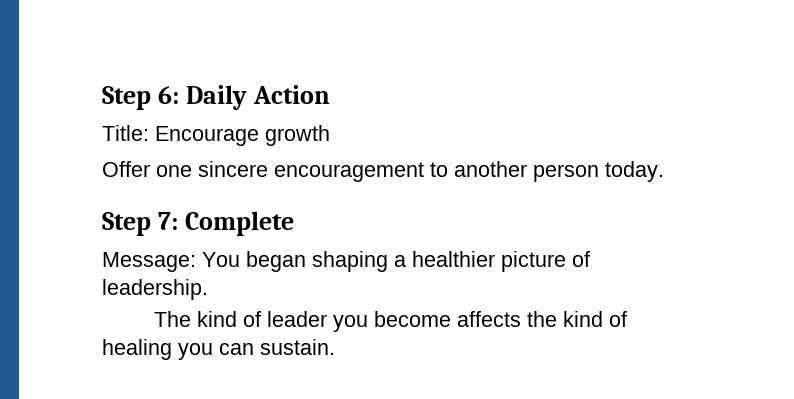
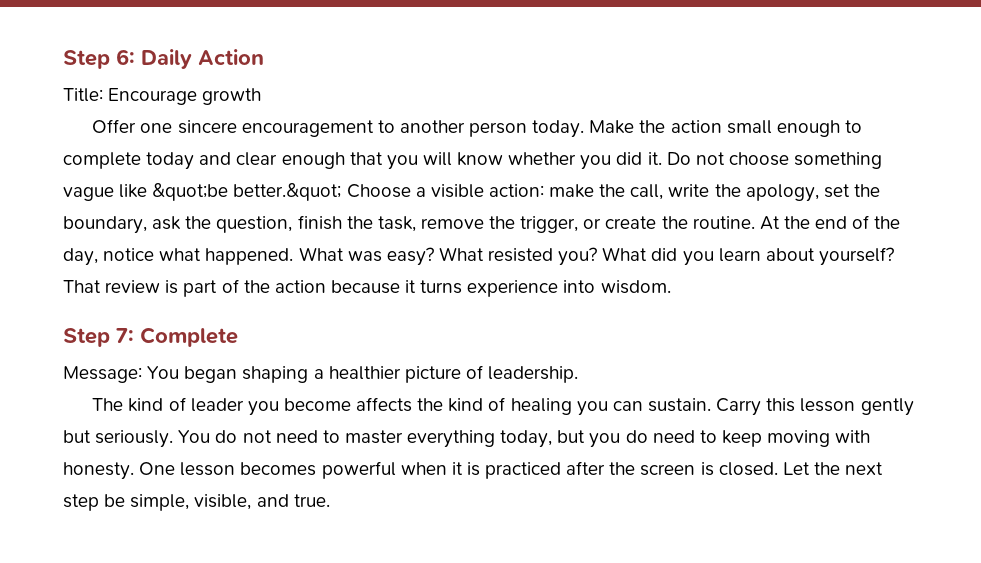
(664, 171) none -> [589,120,862,137] [63,152,883,170] [63,183,880,202] [63,215,901,234] [63,247,894,266] [63,279,671,297] Make the action small enough to complete today and clear enough that you will know whether you did it. Do not choose something vague like &quot;be better.&quot; Choose a visible action: make the call, write the apology, set the boundary, ask the question, finish the task, remove the trigger, or create the routine. At the end of the day, notice what happened. What was easy? What resisted you? What did you learn about yourself? That review is part of the action because it turns experience into wisdom.
(335, 347) none -> [716,398,914,416] [63,430,871,448] [63,461,884,480] [63,494,330,511] Carry this lesson gently but seriously. You do not need to master everything today, but you do need to keep moving with honesty. One lesson becomes powerful when it is practiced after the screen is closed. Let the next step be simple, visible, and true.

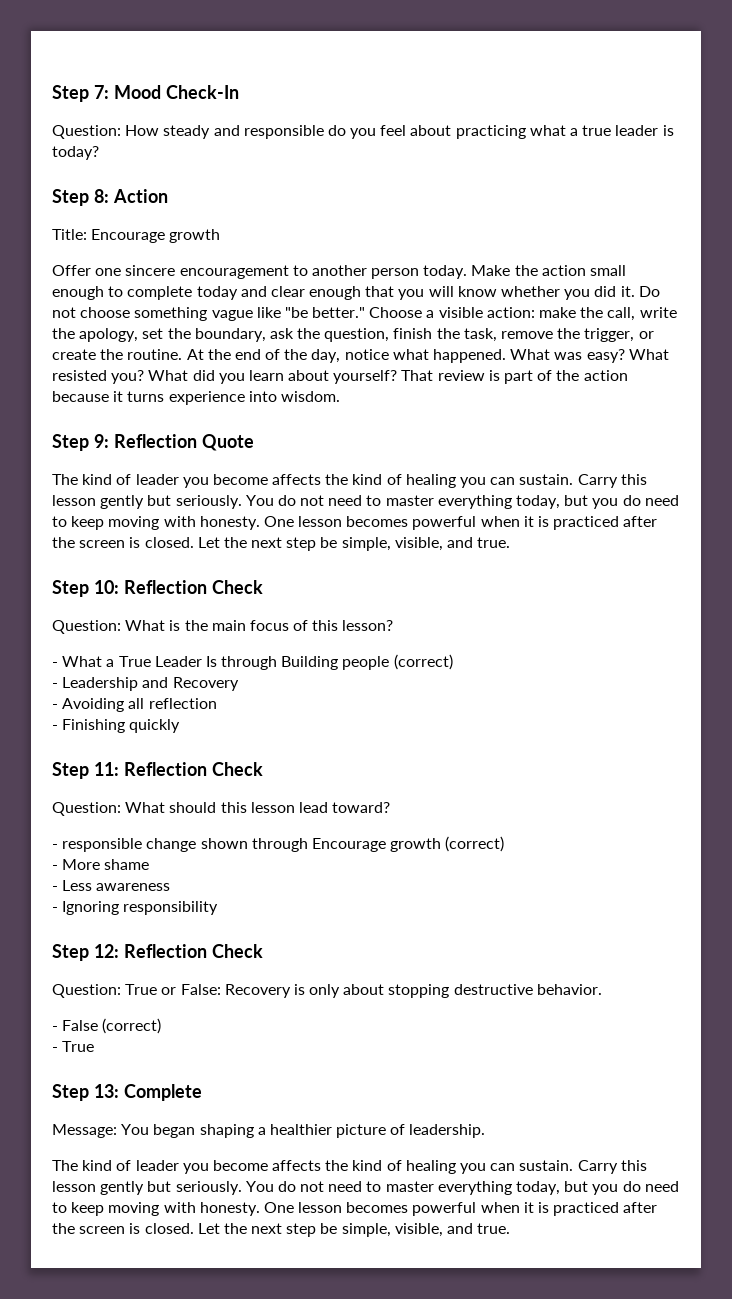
[63,49,192,69] Step 6: Daily -> [52,85,239,102] [52,125,674,139] [52,146,99,160] [52,189,109,206] Step 7: Mood Check-In // Question: How steady and responsible do you feel about practicing what a true leader is today? // Step 8:
[152,183,342,201] &quot;be better.&quot; -> [284,307,366,318] "be better."
[116,328,134,343] 7: -> [93,434,254,451] [52,474,647,488] [52,495,679,509] [52,516,658,530] [52,537,511,551] [52,580,263,597] [52,620,394,634] [52,654,453,670] [52,677,239,691] [52,698,217,712] [52,719,181,733] [52,762,263,779] [52,802,391,816] [52,836,505,852] [52,859,150,870] [52,880,171,891] [52,901,219,915] [52,944,263,961] [52,984,602,998] [52,1018,162,1034] [52,1041,95,1052] [52,1084,119,1101] 9: Reflection Quote // The kind of leader you become affects the kind of healing you can sustain. Carry this lesson gently but seriously. You do not need to master everything today, but you do need to keep moving with honesty. One lesson becomes powerful when it is practiced after the screen is closed. Let the next step be simple, visible, and true. // Step 10: Reflection Check // Question: What is the main focus of this lesson? // - What a True Leader Is through Building people (correct) // - Leadership and Recovery // - Avoiding all reflection // - Finishing quickly // Step 11: Reflection Check // Question: What should this lesson lead toward? // - responsible change shown through Encourage growth (correct) // - More shame // - Less awareness // - Ignoring responsibility // Step 12: Reflection Check // Question: True or False: Recovery is only about stopping destructive behavior. // - False (correct) // - True // Step 13:

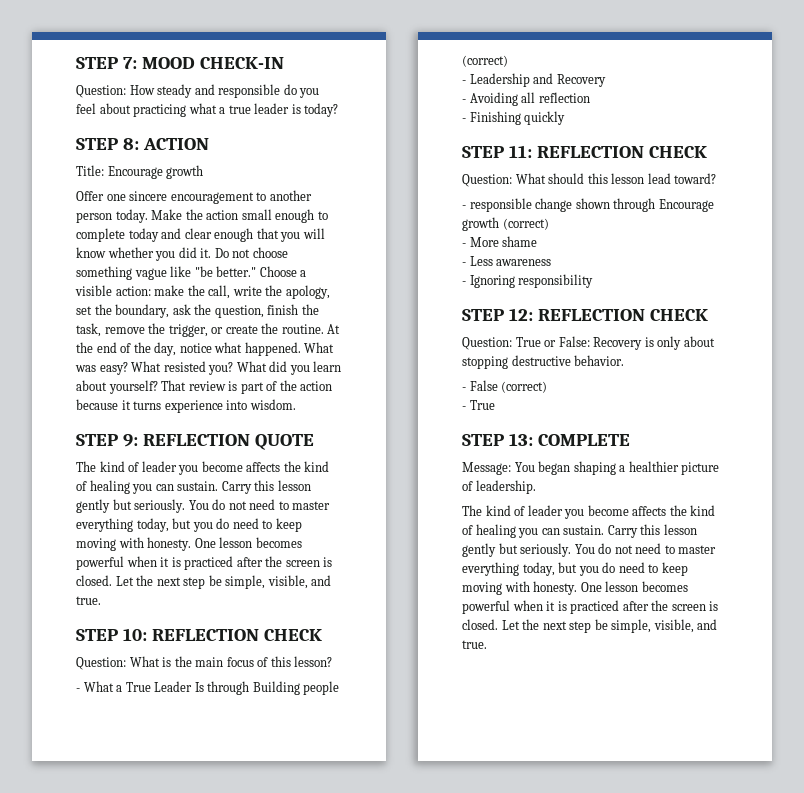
[52,85,239,102] Step 7: Mood Check-In -> [76,57,284,69] STEP 7: MOOD CHECK-IN
[52,189,168,206] Step 8: Action -> [76,138,209,150] STEP 8: ACTION
[52,434,254,451] Step 9: Reflection Quote -> [76,434,314,450] STEP 9: REFLECTION QUOTE
[52,580,263,597] Step 10: Reflection Check -> [76,628,322,641] STEP 10: REFLECTION CHECK
[52,762,263,779] Step 11: Reflection Check -> [462,145,707,158] STEP 11: REFLECTION CHECK
[52,944,263,961] Step 12: Reflection Check -> [462,308,708,321] STEP 12: REFLECTION CHECK
[52,1084,202,1101] Step 13: Complete -> [462,433,630,446] STEP 13: COMPLETE

